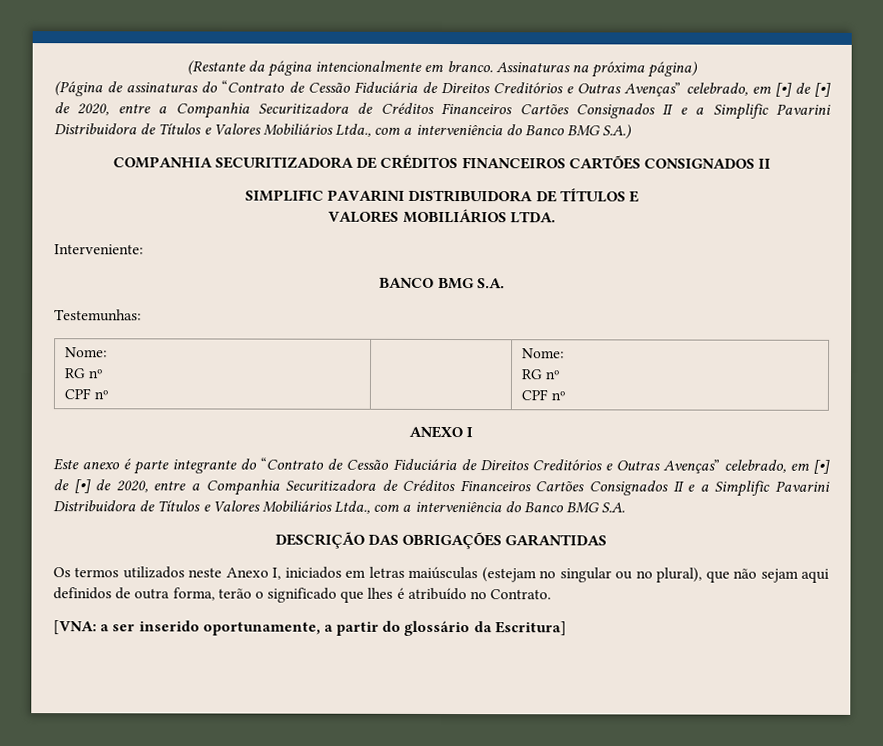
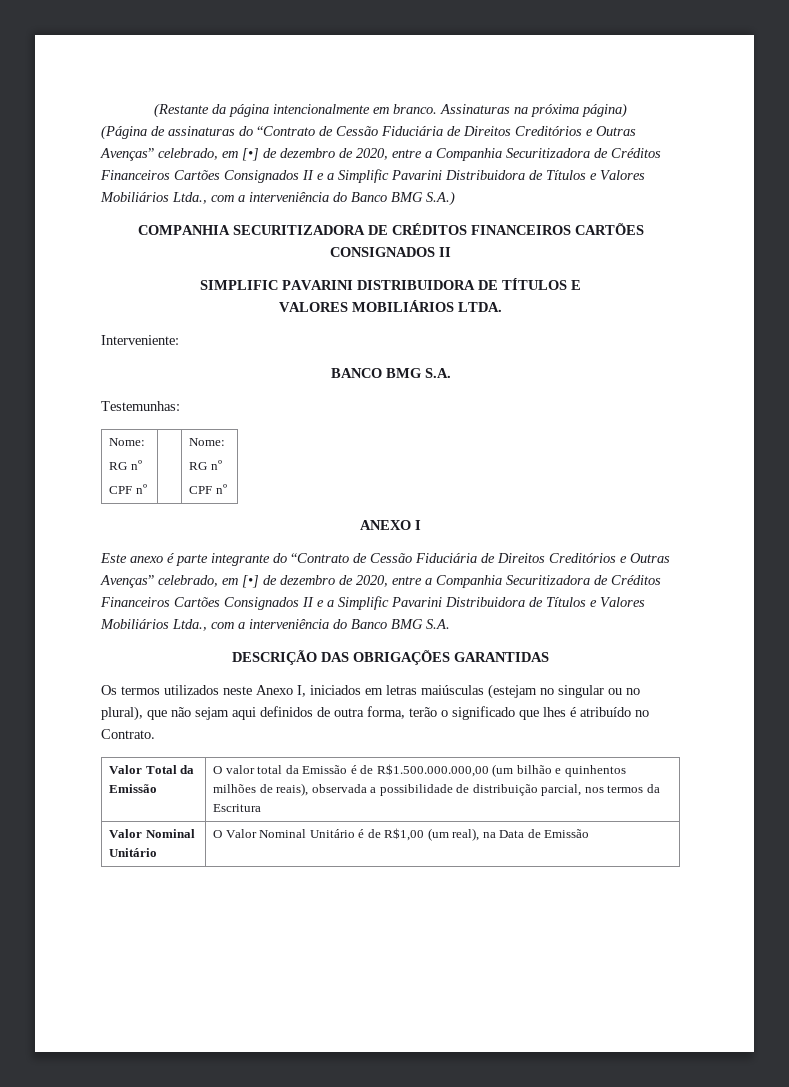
[813,82,831,97] [•] -> [280,148,335,158] dezembro
[73,479,91,494] [•] -> [280,575,335,585] dezembro
[53,620,567,637] // [VNA: a ser inserido oportunamente, a partir do glossário da Escritura] -> [109,765,195,774] [109,784,158,793] [213,764,626,777] [213,783,660,796] [213,804,262,812] [109,829,195,838] [109,848,158,857] [213,828,590,841] // Valor Total da Emissão | O valor total da Emissão é de R$1.500.000.000,00 (um bilhão e quinhentos milhões de reais), observada a possibilidade de distribuição parcial, nos termos da Escritura // Valor Nominal Unitário | O Valor Nominal Unitário é de R$1,00 (um real), na Data de Emissão

